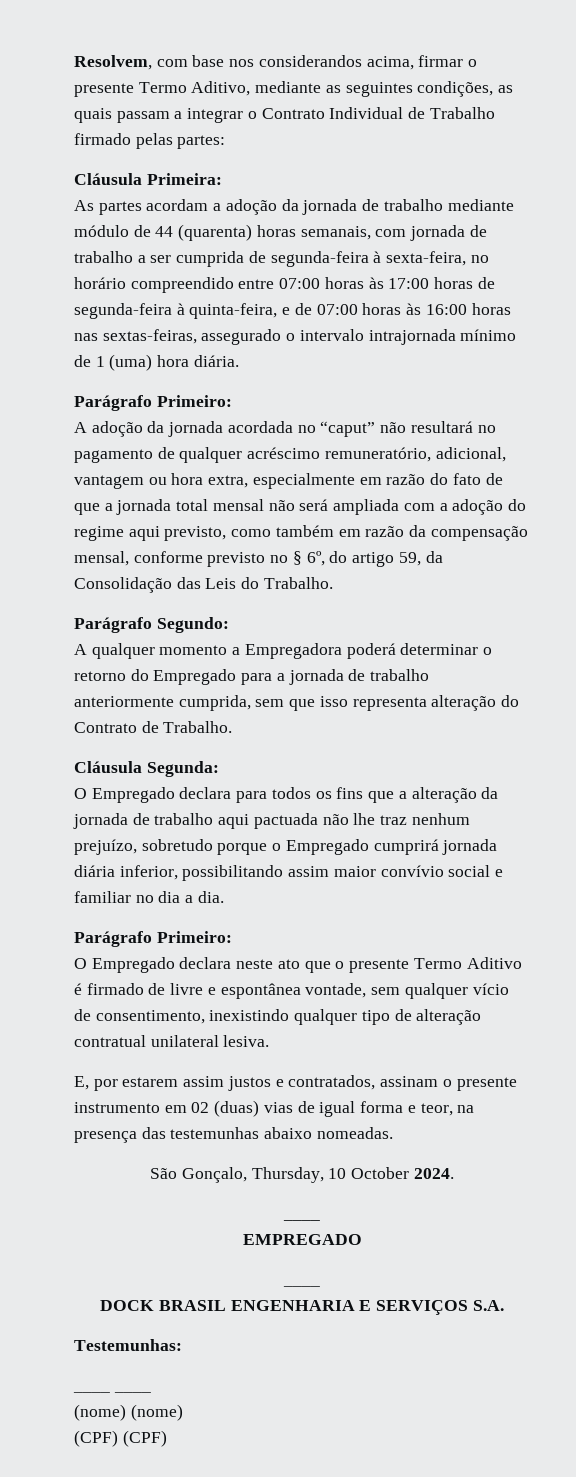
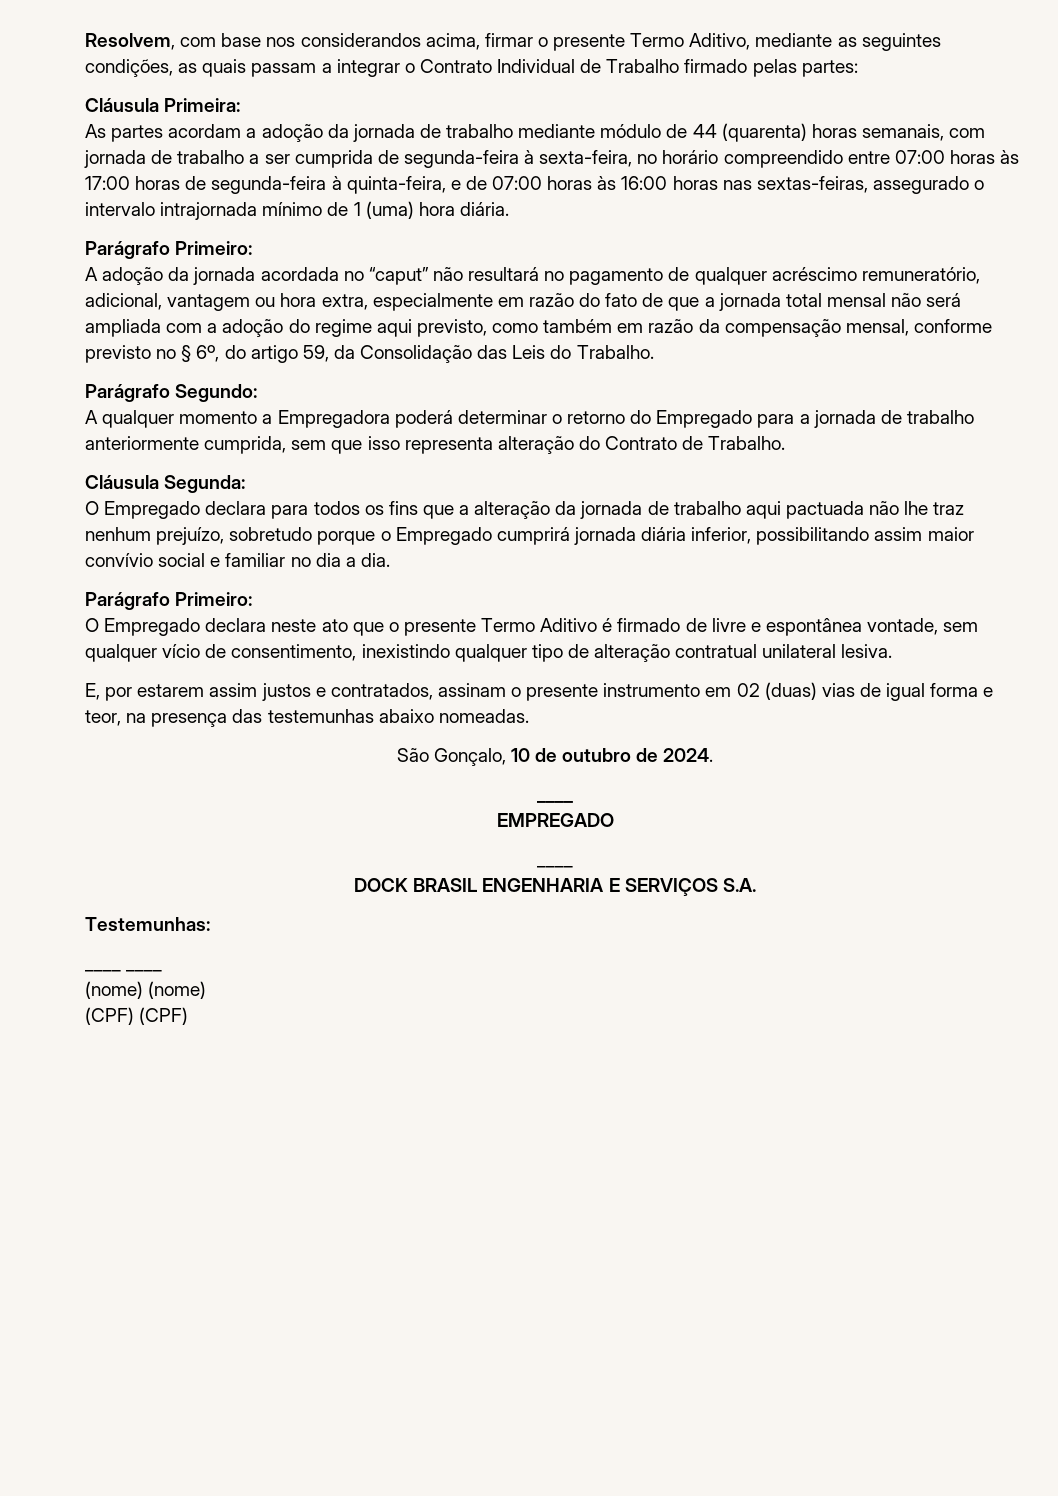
[251,1167,410,1183] Thursday, 10 October -> [510,748,659,762] 10 de outubro de

